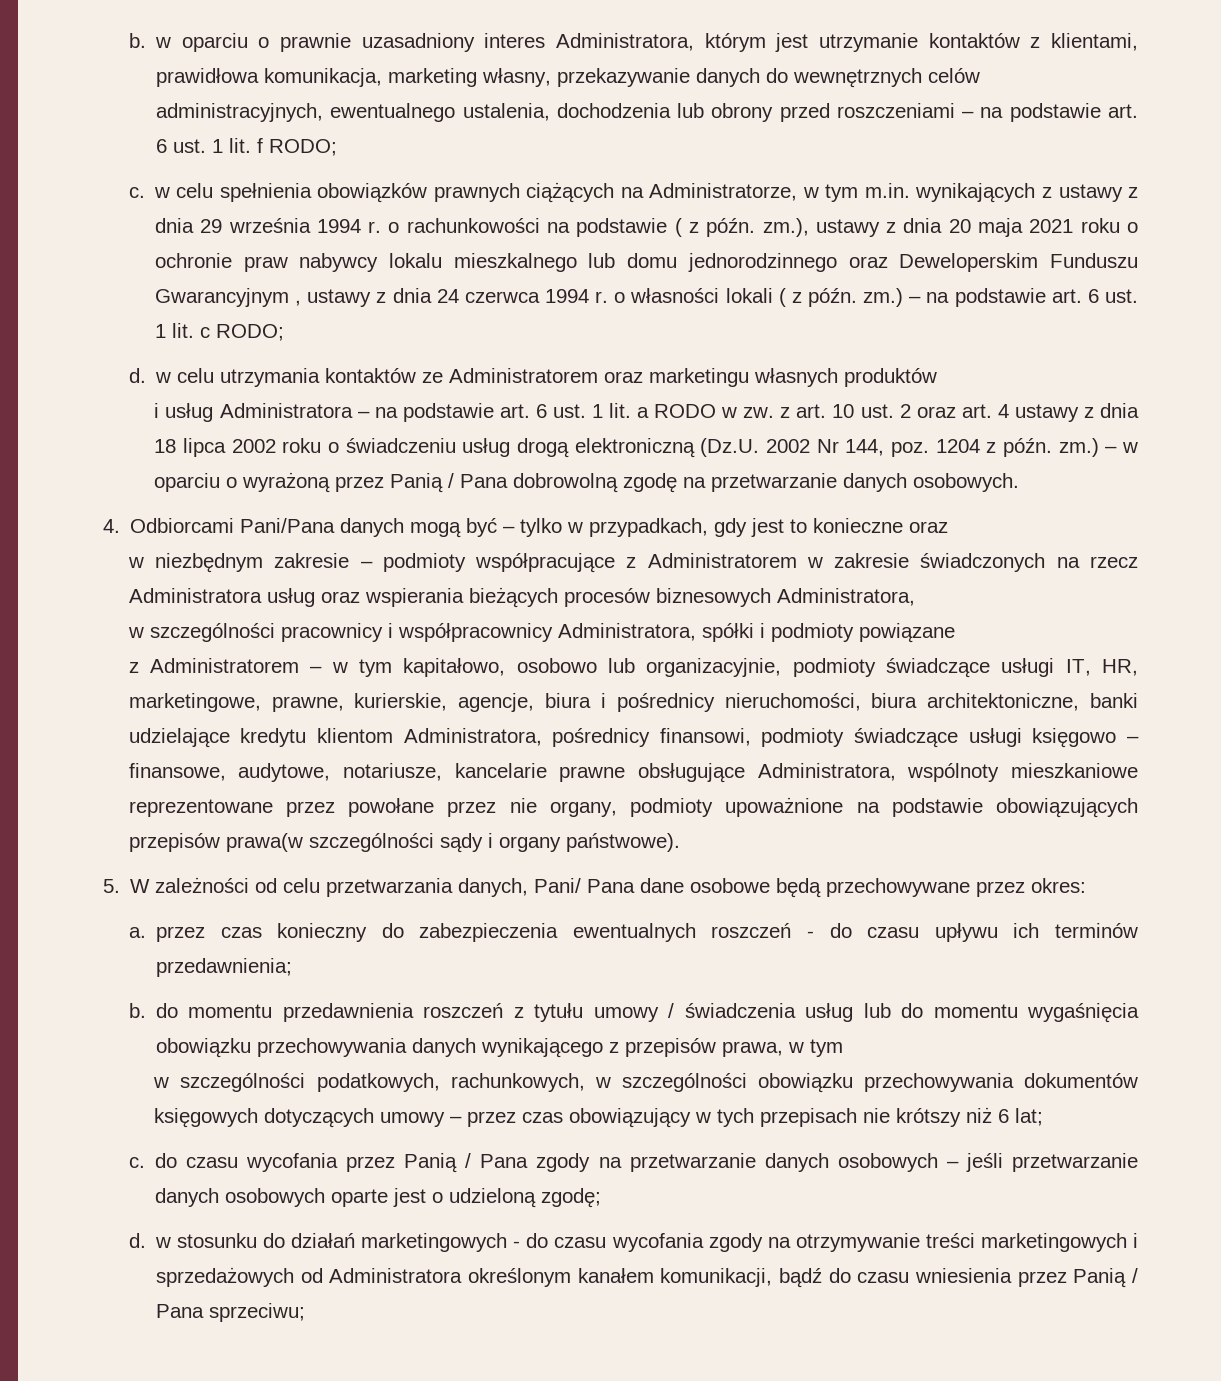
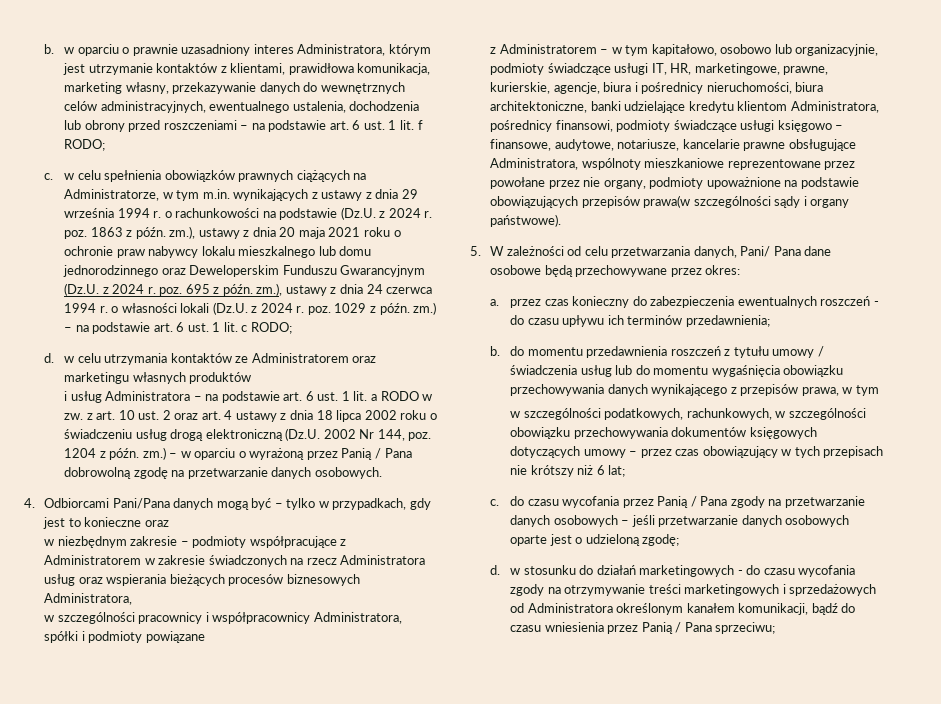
[674,218,682,237] ( -> [340,207,433,220] [64,227,123,239] (Dz.U. z 2024 r. poz. 1863
[295,300,302,306] , -> [64,283,283,296] (Dz.U. z 2024 r. poz. 695 z późn. zm.),
[778,288,786,307] ( -> [212,302,367,315] (Dz.U. z 2024 r. poz. 1029

